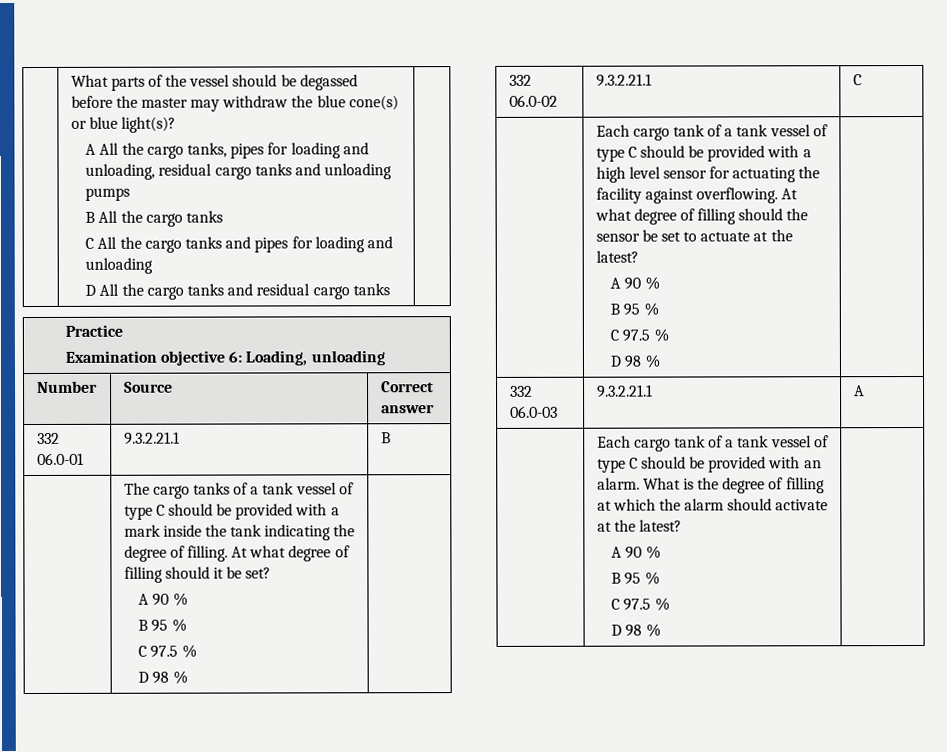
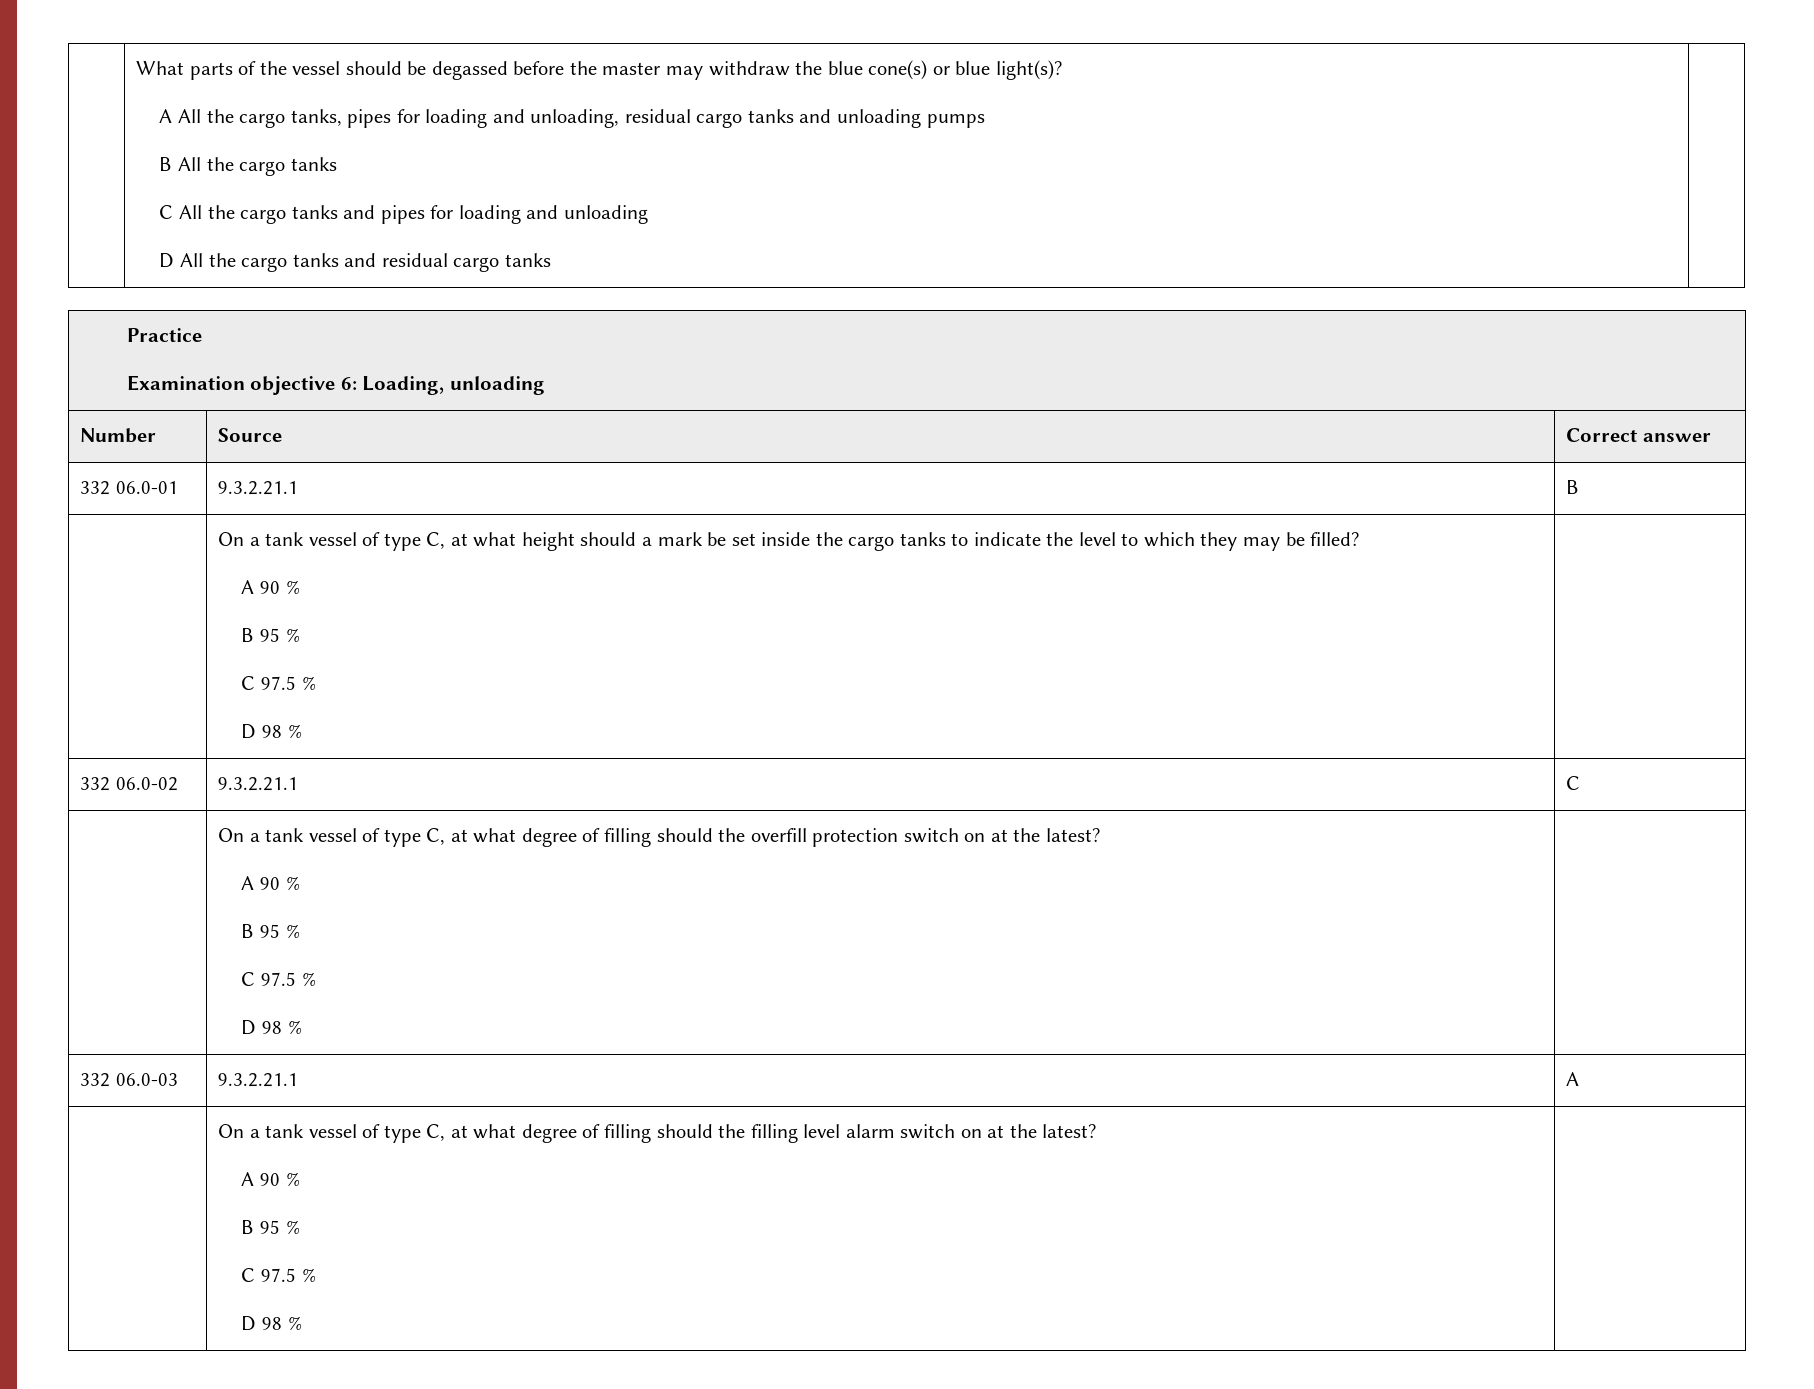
[123,482,354,499] [123,503,340,520] [123,524,356,541] [123,545,350,562] [123,566,272,583] The cargo tanks of a tank vessel of type C should be provided with a mark inside the tank indicating the degree of filling. At what degree of filling should it be set? -> [218,532,1360,551] On a tank vessel of type C, at what height should a mark be set inside the cargo tanks to indicate the level to which they may be filled?
[595,124,828,141] [595,145,812,162] [595,166,821,183] [595,187,799,204] [594,208,809,225] [595,229,751,242] Each cargo tank of a tank vessel of type C should be provided with a high level sensor for actuating the facility against overflowing. At what degree of filling should the sensor be set to actuate -> [218,828,986,847] On a tank vessel of type C, at what degree of filling should the overfill protection switch on
[596,435,829,452] [596,456,822,473] [596,477,825,494] [596,498,829,511] Each cargo tank of a tank vessel of type C should be provided with an alarm. What is the degree of filling at which the alarm should activate -> [218,1124,982,1143] On a tank vessel of type C, at what degree of filling should the filling level alarm switch on

